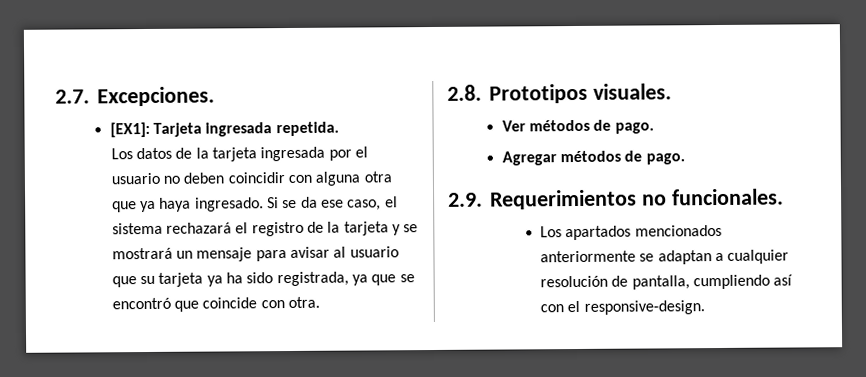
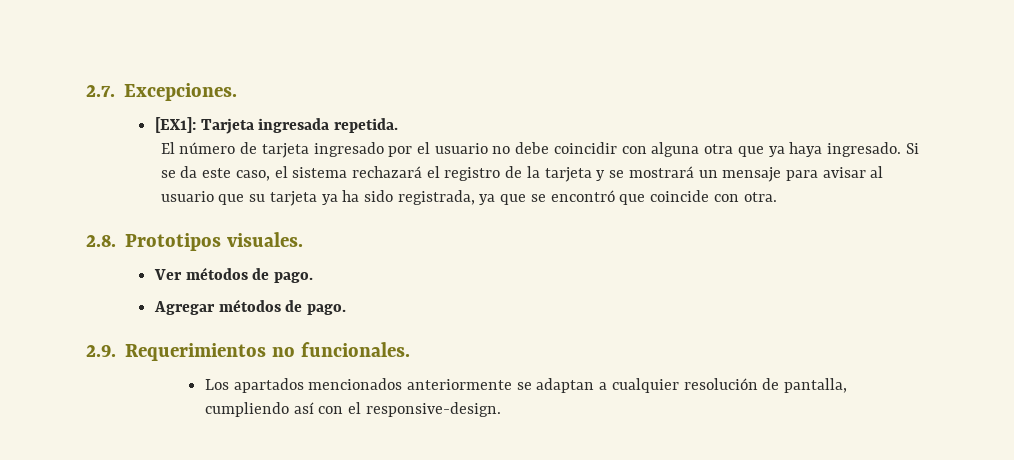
[110,146,326,162] Los datos de la tarjeta ingresada -> [160,142,384,158] El número de tarjeta ingresado
[183,172,225,184] deben -> [515,142,550,154] debe
[321,199,345,208] ese -> [202,168,232,178] este

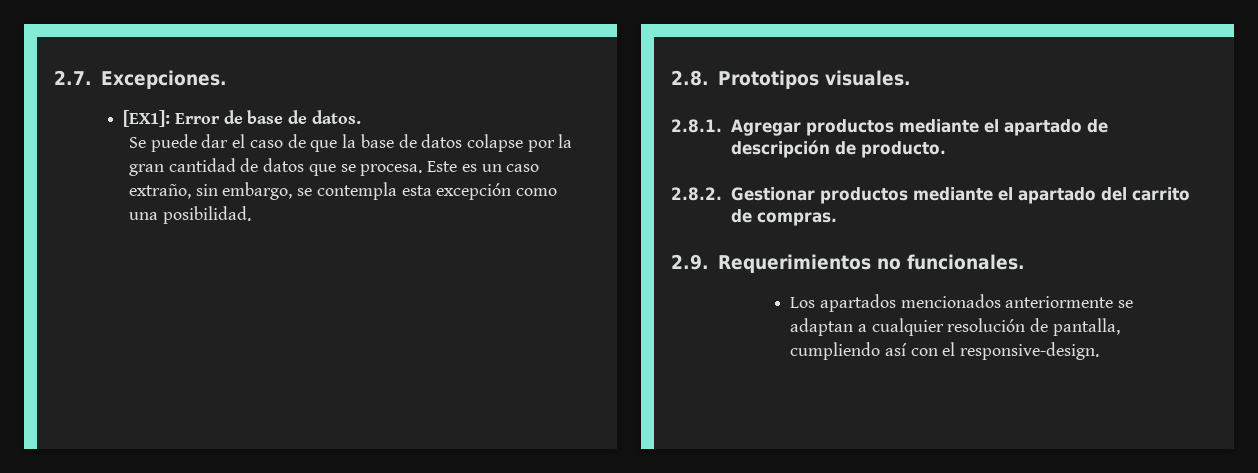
[200,118,399,134] [160,142,919,158] [160,166,884,182] [160,190,777,206] [86,232,303,251] [154,267,314,283] [154,299,347,315] Tarjeta ingresada repetida. // El número de tarjeta ingresado por el usuario no debe coincidir con alguna otra que ya haya ingresado. Si se da este caso, el sistema rechazará el registro de la tarjeta y se mostrará un mensaje para avisar al usuario que su tarjeta ya ha sido registrada, ya que se encontró que coincide con otra. // 2.8. Prototipos visuales. // Ver métodos de pago. // Agregar métodos de pago. -> [174,110,361,124] [129,134,573,152] [129,158,540,176] [129,182,558,200] [129,206,251,224] [671,70,911,89] [671,119,1108,136] [730,140,946,158] [671,187,1190,204] [730,209,837,226] Error de base de datos. // Se puede dar el caso de que la base de datos colapse por la gran cantidad de datos que se procesa. Este es un caso extraño, sin embargo, se contempla esta excepción como una posibilidad. // 2.8. Prototipos visuales. // 2.8.1. Agregar productos mediante el apartado de descripción de producto. // 2.8.2. Gestionar productos mediante el apartado del carrito de compras.

